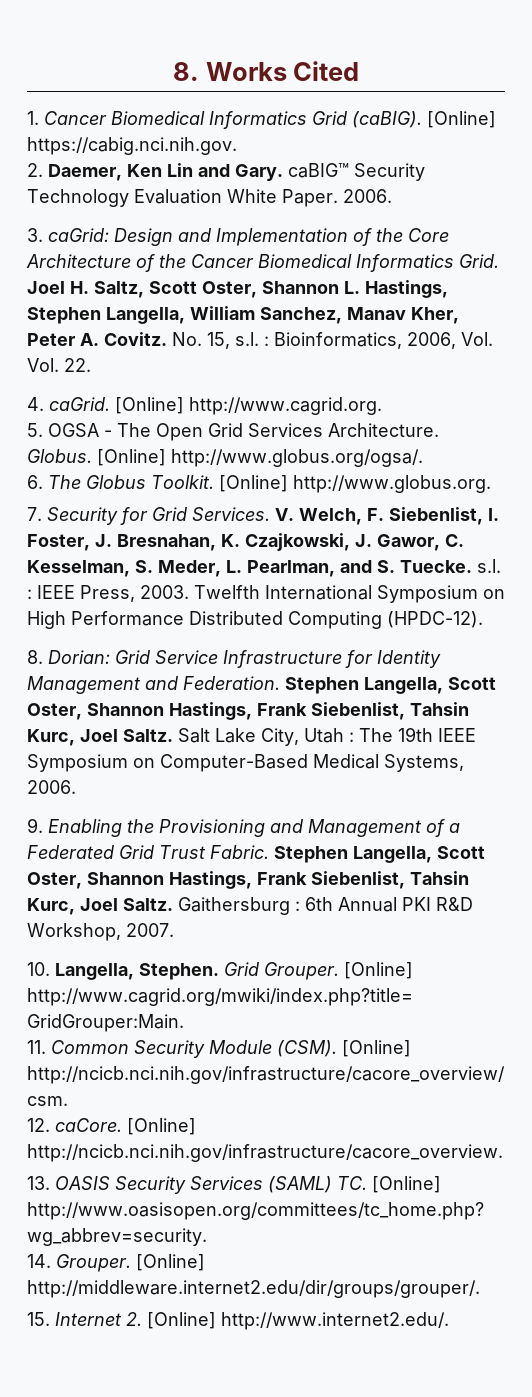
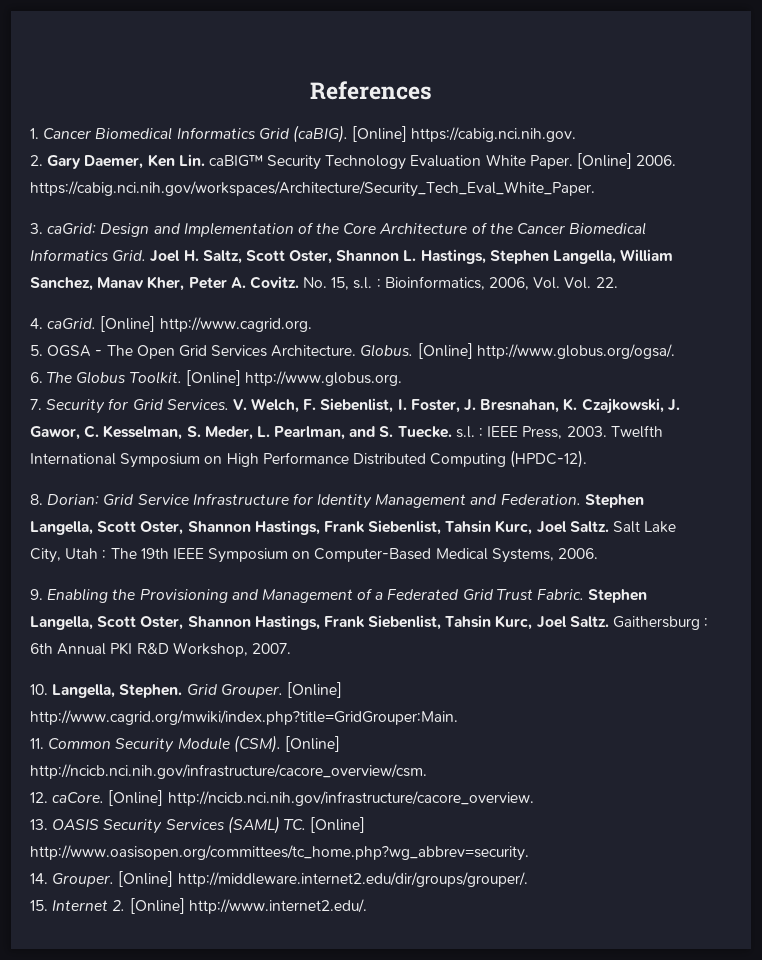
[172,61,360,81] 8. Works Cited -> [309,81,432,100] References
(43, 170) none -> [47,155,82,169] Gary
[167,163,283,181] Lin and Gary. -> [178,154,205,166] Lin.
[343,189,392,203] 2006. -> [577,153,677,169] [30,181,595,197] [Online] 2006. https://cabig.nci.nih.gov/workspaces/Architecture/Security_Tech_Eval_White_Paper.

